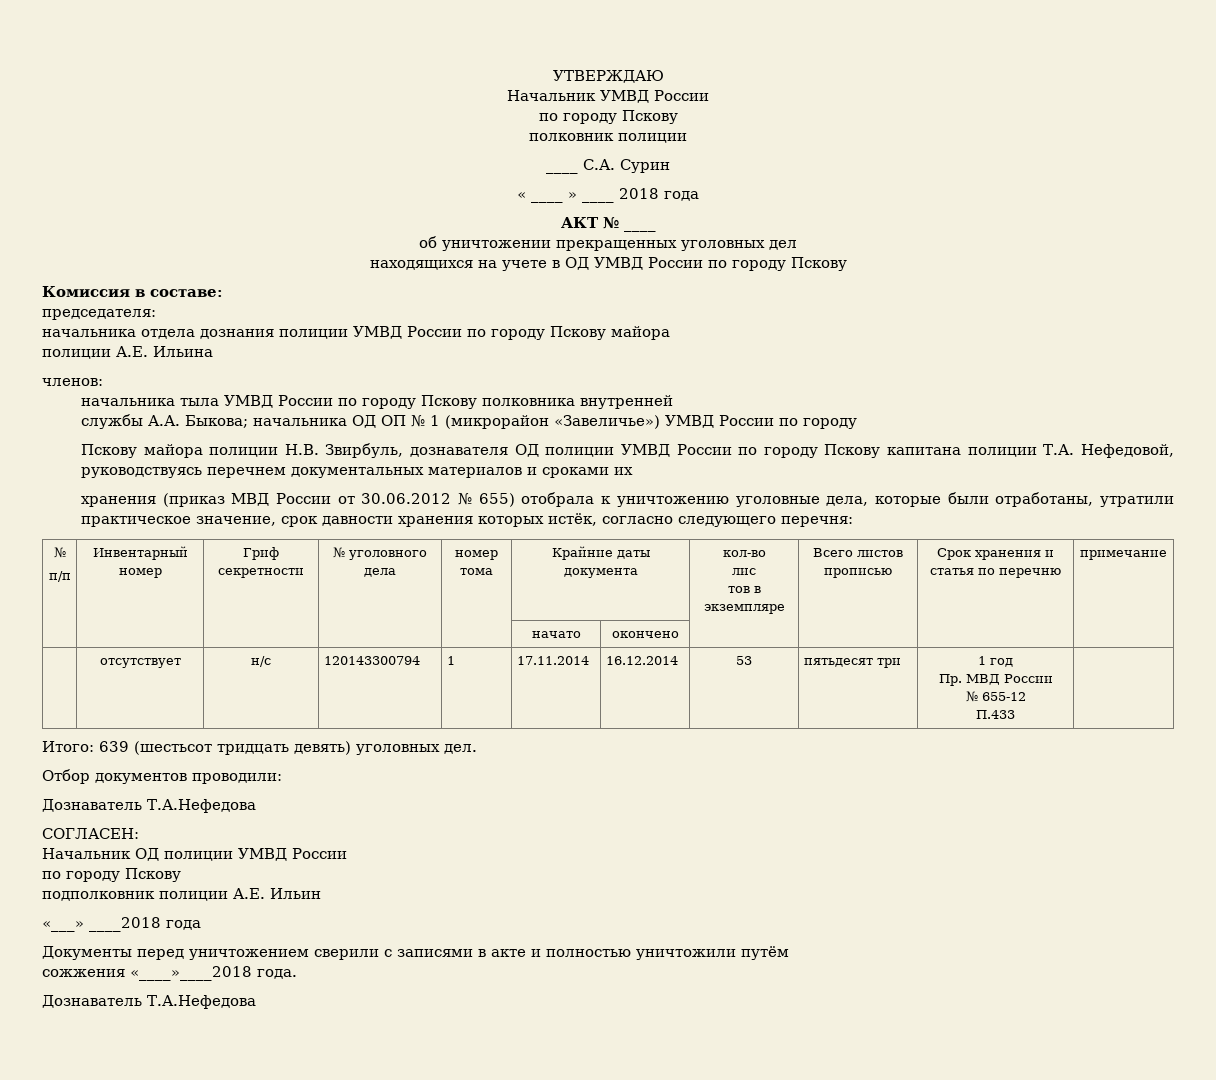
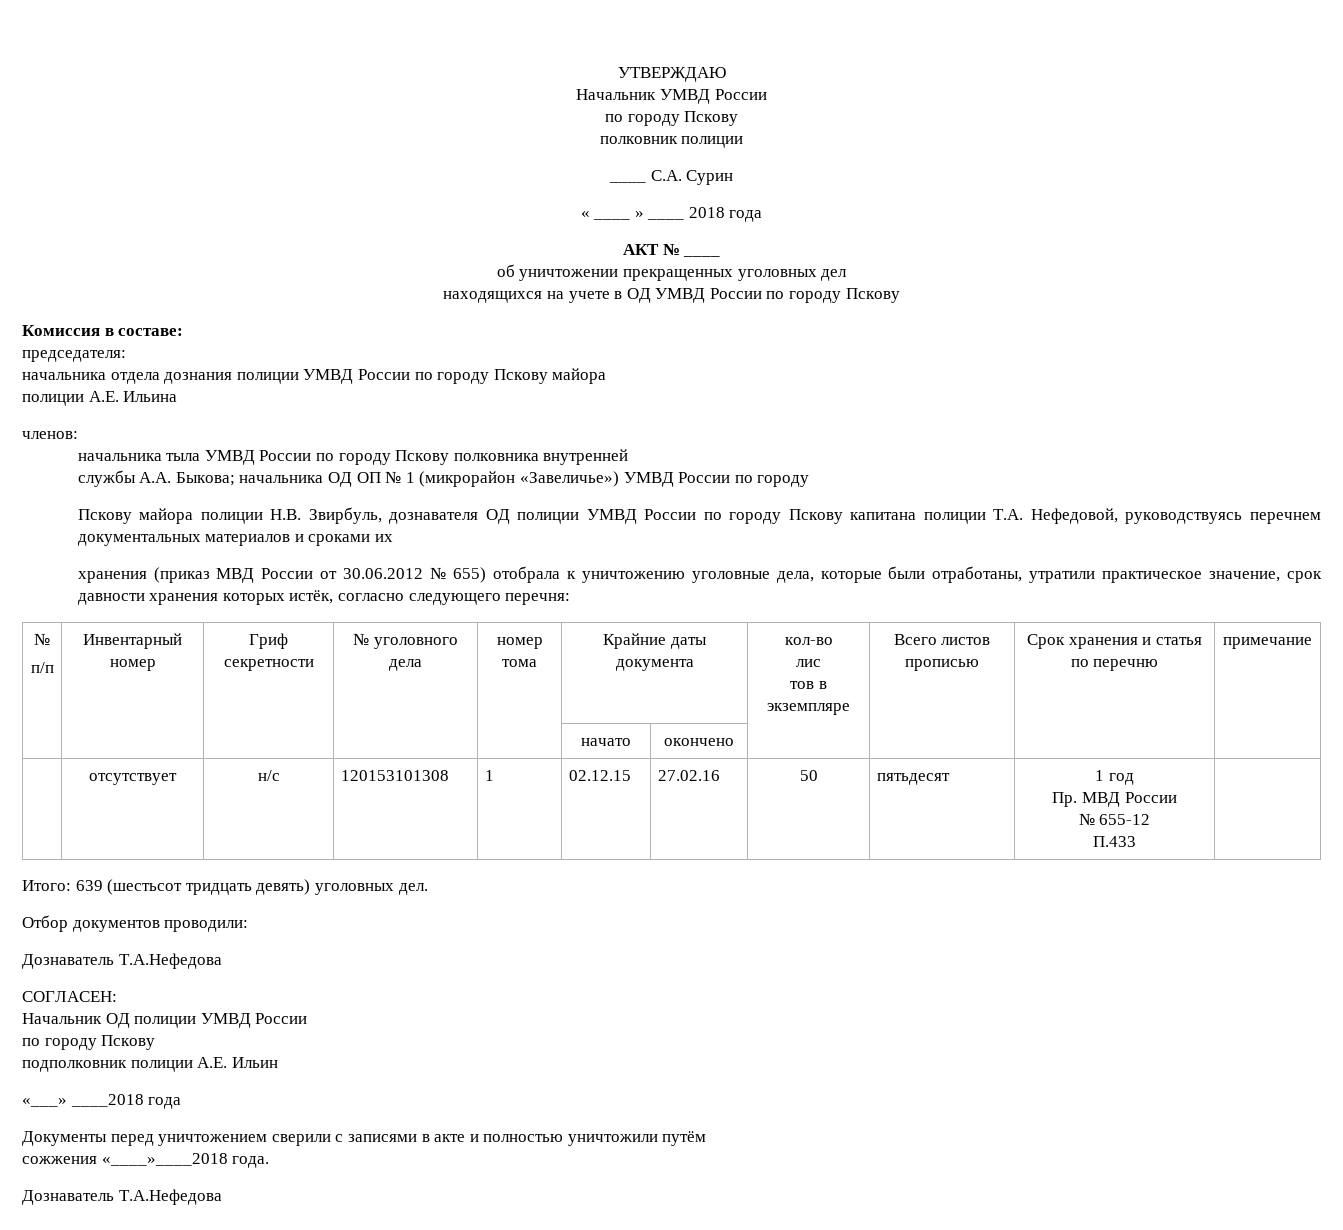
[323,656,420,665] [446,656,455,665] [516,656,589,665] [605,656,678,665] [736,656,752,665] 120143300794 | 1 | 17.11.2014 | 16.12.2014 | 53 -> [340,770,449,781] [484,770,494,781] [568,770,631,781] [657,770,720,781] [799,770,818,781] 120153101308 | 1 | 02.12.15 | 27.02.16 | 50
[876,658,901,668] три -> (950, 779) none

